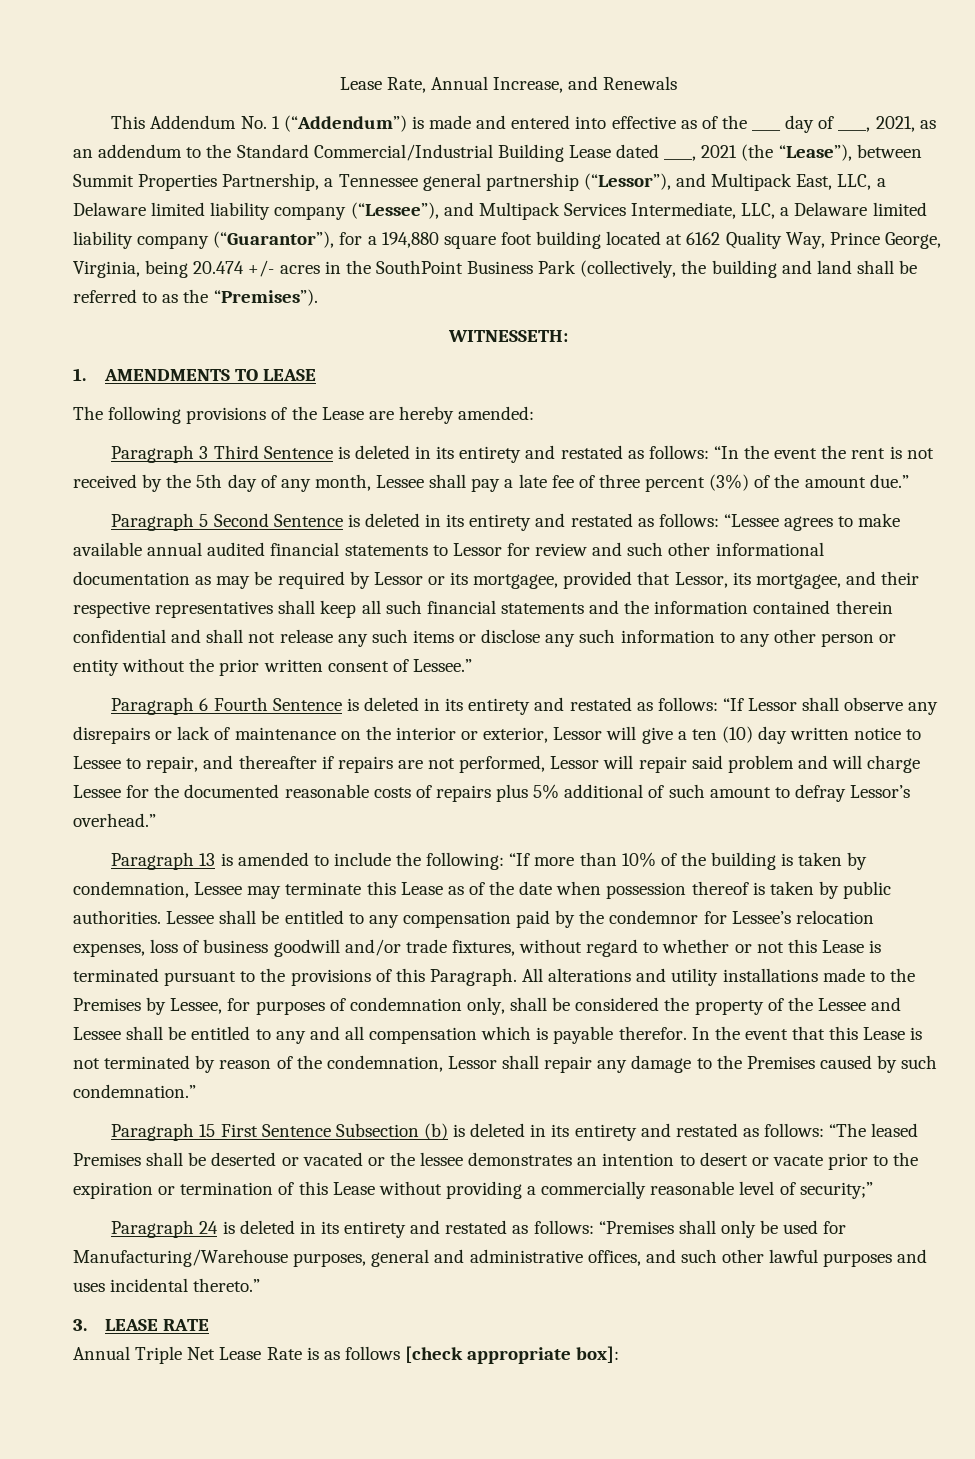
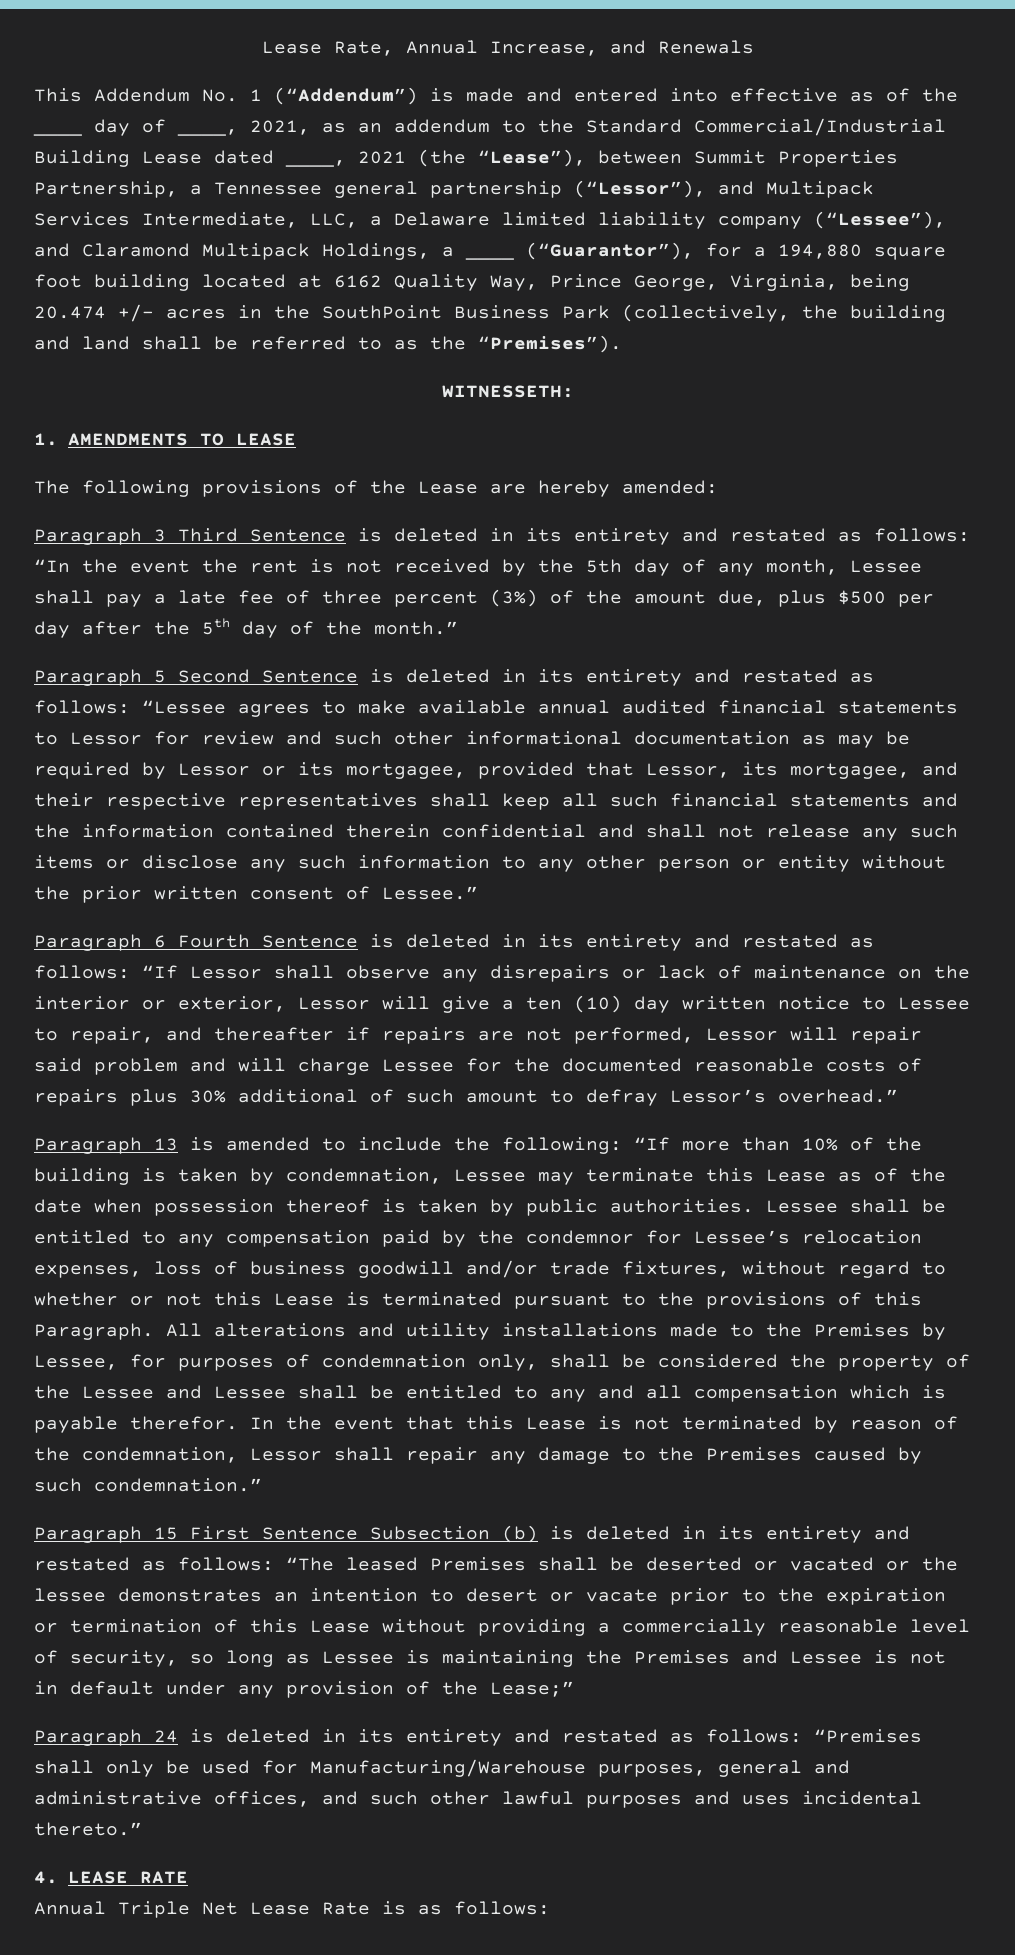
[796,174,833,190] East, -> [34,212,298,228] Services Intermediate,
[478,202,927,220] [73,231,210,249] Multipack Services Intermediate, LLC, a Delaware limited liability company -> [82,243,514,260] Claramond Multipack Holdings, a ____
[869,474,909,488] due.” -> [718,590,934,607] [34,618,458,638] due, plus $500 per day after the 5th day of the month.”
[533,784,560,799] 5% -> [190,1090,226,1103] 30%
[799,1182,873,1199] security;” -> [70,1650,946,1667] [34,1681,574,1698] security, so long as Lessee is maintaining the Premises and Lessee is not in default under any provision of the Lease;”
[73,1319,87,1331] 3. -> [34,1871,58,1884] 4.
[344,1346,620,1364] follows [check appropriate box]: -> [454,1901,550,1915] follows:

